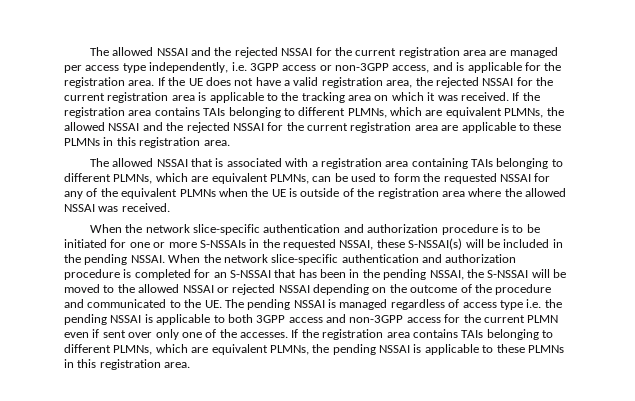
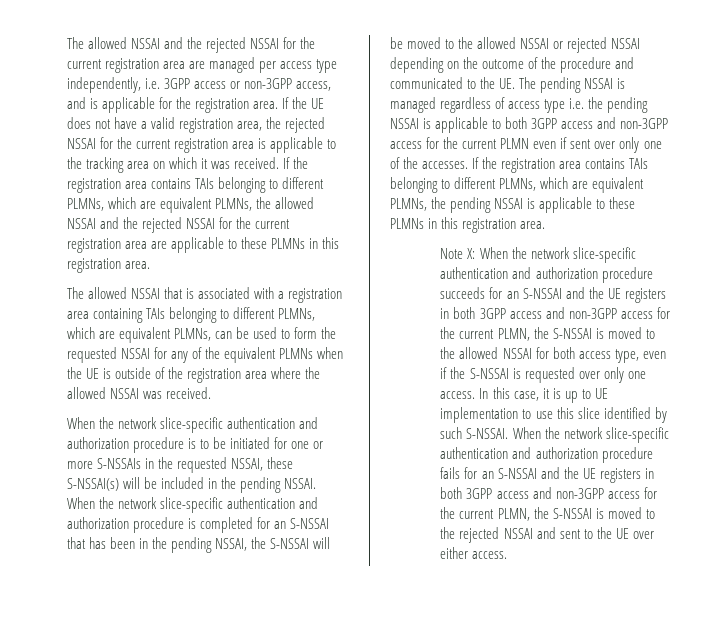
(191, 365) none -> [440,247,636,263] [440,267,653,283] [440,287,666,303] [440,307,670,319] [440,327,655,341] [440,347,666,363] [440,367,646,383] [440,387,608,403] [440,407,667,423] [440,427,669,443] [440,447,653,463] [440,467,654,483] [440,487,657,499] [440,507,655,521] [440,527,654,543] [440,547,508,559] // Note X: When the network slice-specific authentication and authorization procedure succeeds for an S-NSSAI and the UE registers in both 3GPP access and non-3GPP access for the current PLMN, the S-NSSAI is moved to the allowed NSSAI for both access type, even if the S-NSSAI is requested over only one access. In this case, it is up to UE implementation to use this slice identified by such S-NSSAI. When the network slice-specific authentication and authorization procedure fails for an S-NSSAI and the UE registers in both 3GPP access and non-3GPP access for the current PLMN, the S-NSSAI is moved to the rejected NSSAI and sent to the UE over either access.

